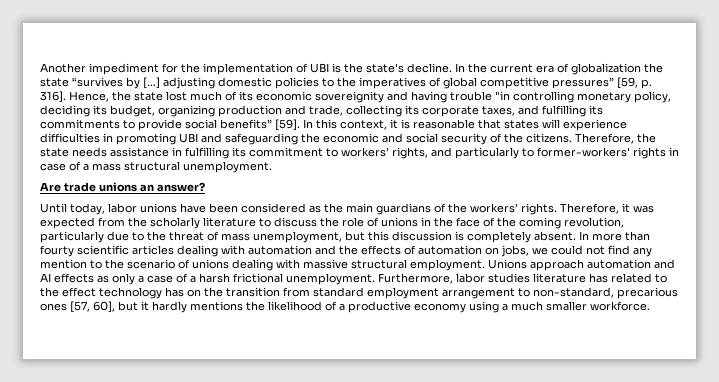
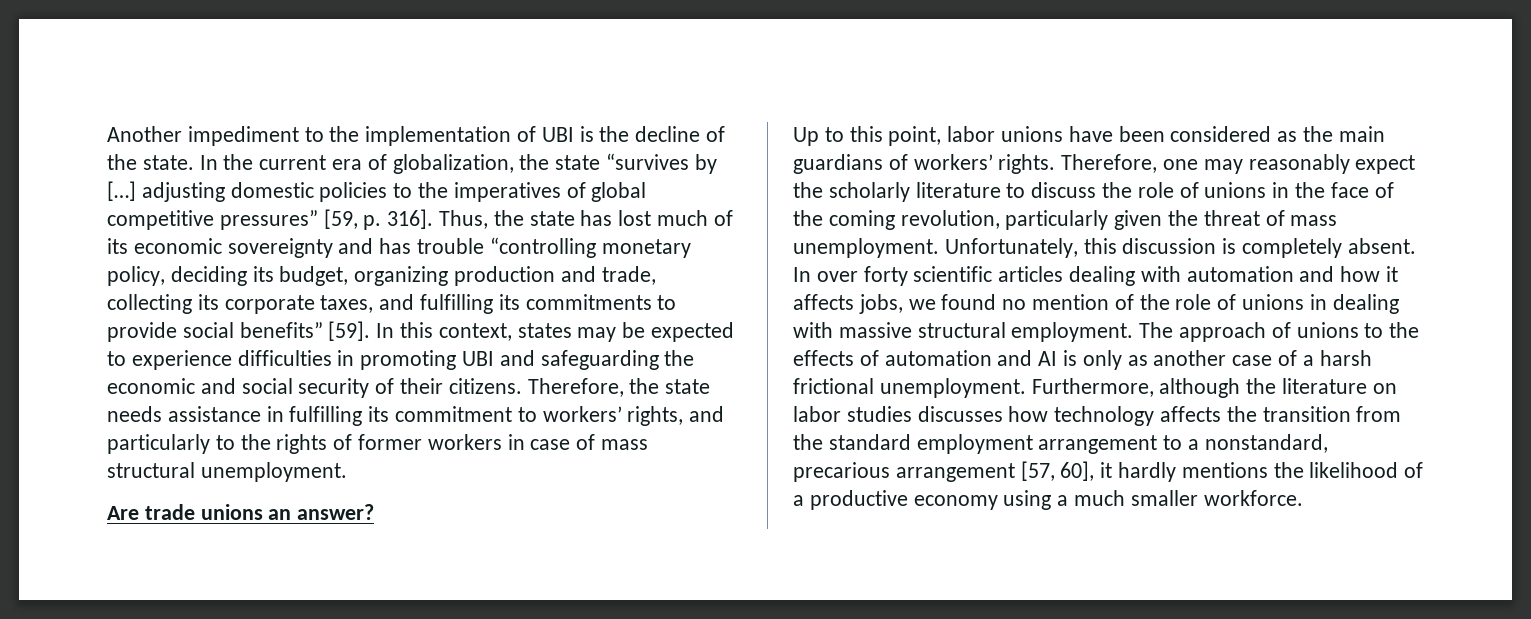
[162,63,178,73] for -> [304,127,324,142] to
[366,63,452,73] state's decline. -> [635,126,726,142] [107,154,194,170] decline of the state.
[571,63,641,75] globalization -> [392,154,514,174] globalization,
[69,91,163,102] Hence, the state -> [439,210,613,229] Thus, the state has
[315,91,574,103] sovereignity and having trouble "in controlling -> [227,237,596,258] sovereignty and has trouble “controlling
[390,119,560,129] it is reasonable that states will -> [517,322,735,342] [107,351,126,366] states may be expected to
[504,133,523,143] the -> [400,378,444,394] their
[537,147,666,159] former-workers' rights -> [240,434,502,454] the rights of former workers
[83,164,89,171] a -> (596, 442) none
[40,203,105,215] Until today, -> [793,126,942,146] Up to this point,
[448,203,467,213] the -> (908, 162) none
[622,203,654,213] [40,217,125,229] it was expected from -> [1163,154,1416,174] one may reasonably expect
[107,231,144,241] due to -> [1114,210,1163,230] given
[253,231,365,243] unemployment, but -> [793,238,1078,258] unemployment. Unfortunately,
[592,231,650,241] [40,245,74,257] more than fourty -> [816,266,908,286] over forty
[339,245,652,257] [40,259,229,269] the effects of automation on jobs, we could not find any mention to the scenario of unions -> [1340,266,1399,282] [793,294,1327,314] how it affects jobs, we found no mention of the role of unions in
[488,259,675,271] [40,273,144,285] Unions approach automation and AI effects as only a -> [1139,322,1420,342] [793,350,1227,370] The approach of unions to the effects of automation and AI is only as another
[456,273,667,283] [40,287,201,299] labor studies literature has related to the effect technology has on -> [1159,378,1397,398] [793,406,1222,426] although the literature on labor studies discusses how technology affects
(310, 292) none -> [793,434,823,450] the
[533,287,678,299] [40,303,67,311] non-standard, precarious ones -> [1188,434,1328,453] [793,462,1015,482] a nonstandard, precarious arrangement
[118,301,138,311] but -> (1095, 471) none

